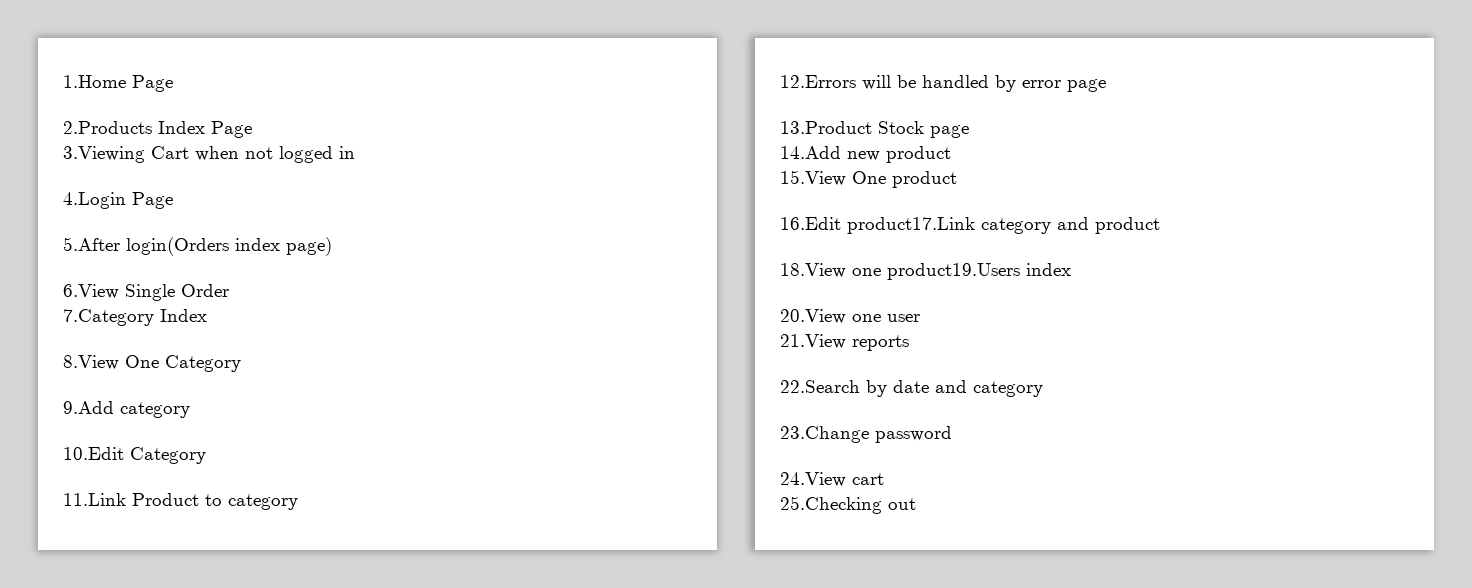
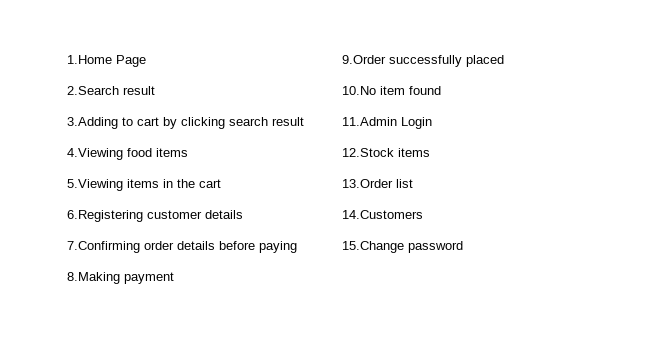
[63,121,252,138] [63,146,355,163] [63,192,173,209] [63,237,332,256] [63,284,229,301] [63,309,207,326] [63,355,241,372] [63,401,190,418] [63,447,206,464] [63,493,298,510] [780,75,1106,92] [780,121,969,138] [780,146,951,163] [780,170,957,188] [780,217,1160,234] [780,263,1071,280] [780,309,920,324] [780,334,909,351] [780,380,1043,397] [780,426,952,443] [780,472,884,487] [780,496,916,514] 2.Products Index Page // 3.Viewing Cart when not logged in // 4.Login Page // 5.After login(Orders index page) // 6.View Single Order // 7.Category Index // 8.View One Category // 9.Add category // 10.Edit Category // 11.Link Product to category // 12.Errors will be handled by error page // 13.Product Stock page // 14.Add new product // 15.View One product // 16.Edit product17.Link category and product // 18.View one product19.Users index // 20.View one user // 21.View reports // 22.Search by date and category // 23.Change password // 24.View cart // 25.Checking out -> [67,86,155,95] [67,117,304,129] [67,148,188,160] [67,179,221,191] [67,210,243,222] [67,241,297,253] [67,272,174,284] [342,55,504,67] [342,86,441,95] [342,117,432,129] [342,148,430,157] [342,179,413,188] [342,210,423,219] [342,241,463,253] 2.Search result // 3.Adding to cart by clicking search result // 4.Viewing food items // 5.Viewing items in the cart // 6.Registering customer details // 7.Confirming order details before paying // 8.Making payment // 9.Order successfully placed // 10.No item found // 11.Admin Login // 12.Stock items // 13.Order list // 14.Customers // 15.Change password

